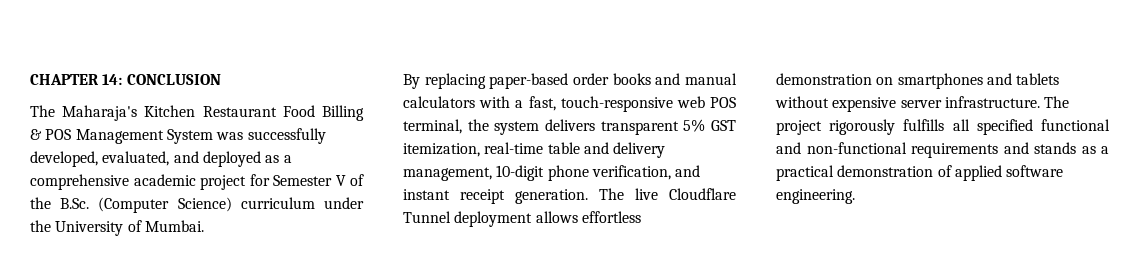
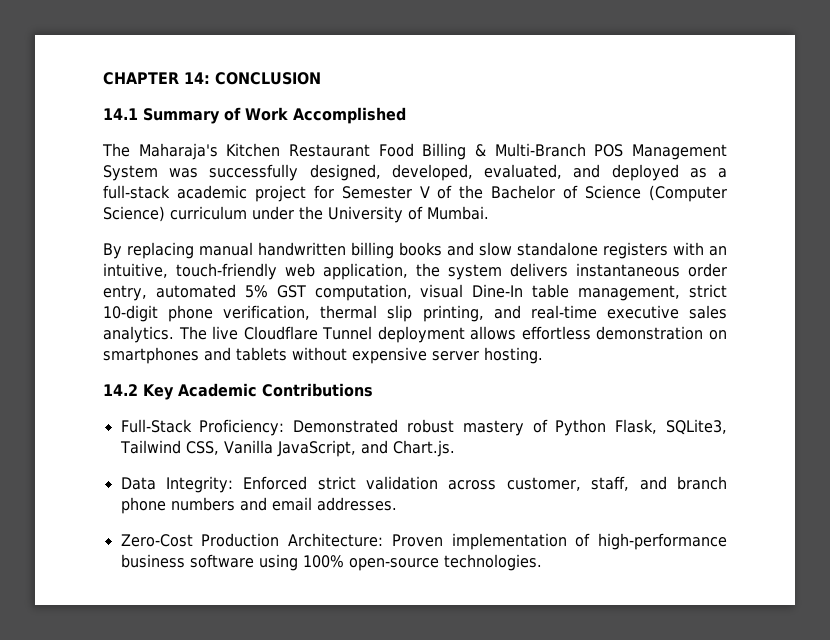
(221, 79) none -> [103,107,406,124] // 14.1 Summary of Work Accomplished
(42, 134) none -> [494,143,586,157] Multi-Branch
(326, 136) none -> [309,164,381,181] designed,
[30,174,129,190] comprehensive -> [103,185,170,199] full-stack
[60,198,90,209] B.Sc. -> [491,185,642,199] Bachelor of Science
[489,73,737,89] [403,96,736,112] [403,119,736,135] [403,142,666,158] [403,165,701,181] [403,189,588,204] paper-based order books and manual calculators with a fast, touch-responsive web POS terminal, the system delivers transparent 5% GST itemization, real-time table and delivery management, 10-digit phone verification, and instant receipt generation. -> [199,242,727,259] [103,263,727,280] [103,284,728,301] [103,305,727,322] [103,326,174,343] manual handwritten billing books and slow standalone registers with an intuitive, touch-friendly web application, the system delivers instantaneous order entry, automated 5% GST computation, visual Dine-In table management, strict 10-digit phone verification, thermal slip printing, and real-time executive sales analytics.
[944,96,1070,108] [776,119,1110,135] [776,142,1109,158] [776,165,1064,181] [776,189,855,204] infrastructure. The project rigorously fulfills all specified functional and non-functional requirements and stands as a practical demonstration of applied software engineering. -> [484,347,543,364] [103,383,373,400] [120,419,727,436] [119,440,455,457] [120,476,727,493] [120,497,397,514] [120,533,727,550] [120,554,542,571] hosting. // 14.2 Key Academic Contributions // Full-Stack Proficiency: Demonstrated robust mastery of Python Flask, SQLite3, Tailwind CSS, Vanilla JavaScript, and Chart.js. // Data Integrity: Enforced strict validation across customer, staff, and branch phone numbers and email addresses. // Zero-Cost Production Architecture: Proven implementation of high-performance business software using 100% open-source technologies.

